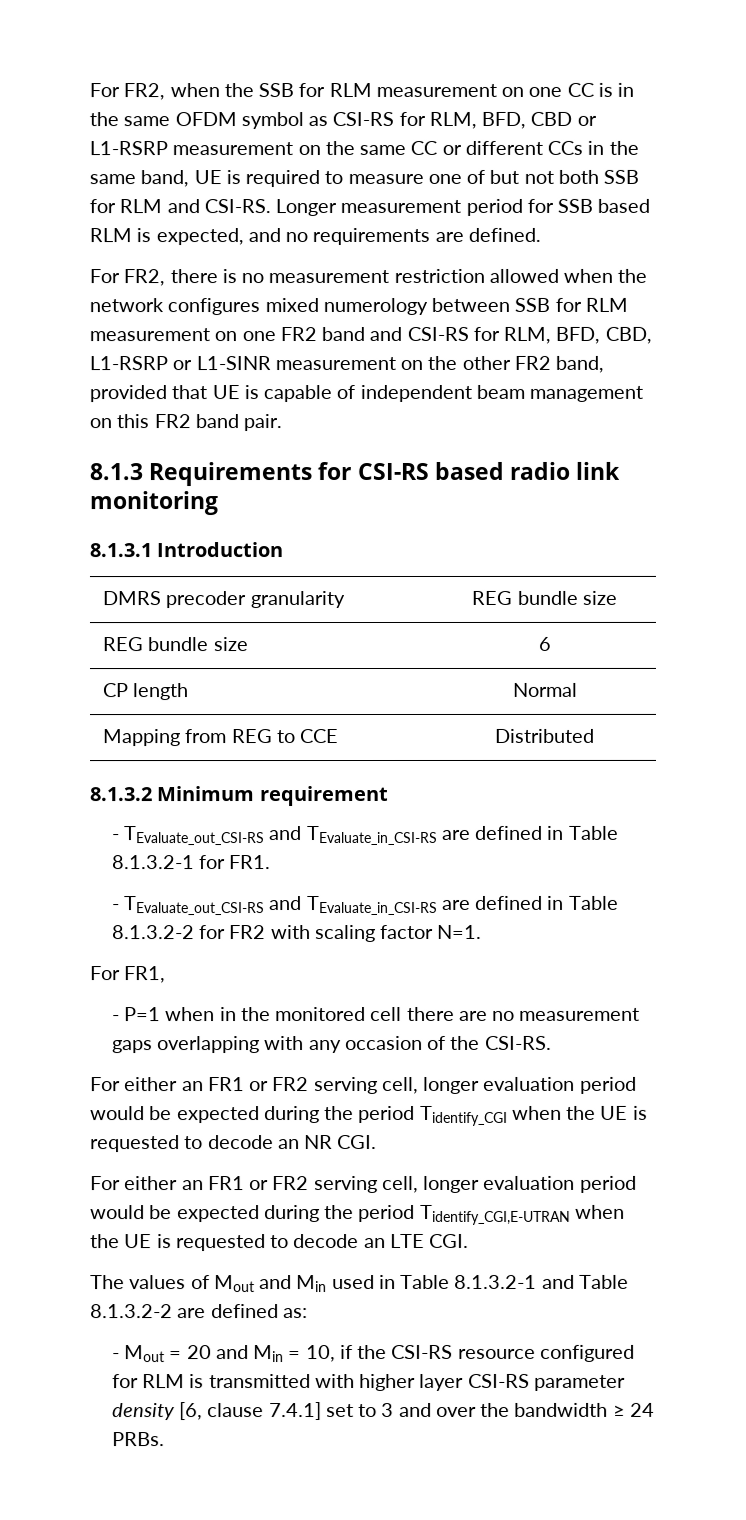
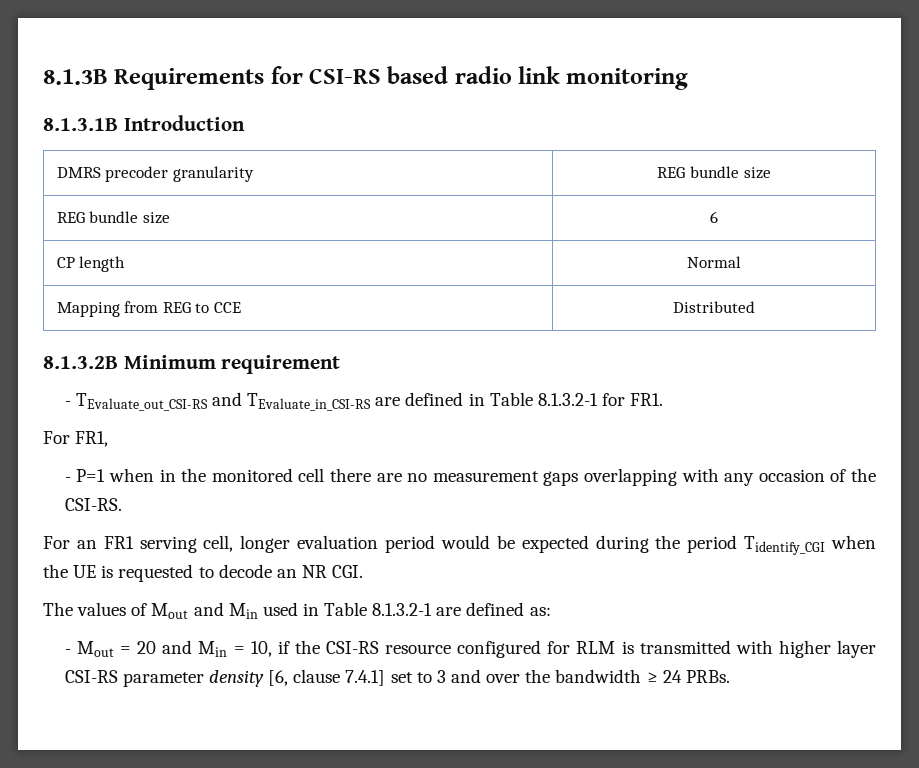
[89,82,635,101] [89,111,597,130] [89,140,639,156] [89,169,640,188] [89,198,651,217] [89,227,541,246] [89,268,648,287] [89,297,628,316] [89,326,652,344] [89,355,605,373] [89,384,644,403] [89,414,283,432] [89,463,143,481] For FR2, when the SSB for RLM measurement on one CC is in the same OFDM symbol as CSI-RS for RLM, BFD, CBD or L1-RSRP measurement on the same CC or different CCs in the same band, UE is required to measure one of but not both SSB for RLM and CSI-RS. Longer measurement period for SSB based RLM is expected, and no requirements are defined. // For FR2, there is no measurement restriction allowed when the network configures mixed numerology between SSB for RLM measurement on one FR2 band and CSI-RS for RLM, BFD, CBD, L1-RSRP or L1-SINR measurement on the other FR2 band, provided that UE is capable of independent beam management on this FR2 band pair. // 8.1.3 -> [43,69,108,85] 8.1.3B
[89,543,152,558] 8.1.3.1 -> [43,118,118,131] 8.1.3.1B
[90,787,153,802] 8.1.3.2 -> [43,356,118,369] 8.1.3.2B
[111,895,619,916] [111,924,483,943] // - TEvaluate_out_CSI-RS and TEvaluate_in_CSI-RS are defined in Table 8.1.3.2-2 for FR2 with scaling factor N=1. -> (664, 399) none
[124,1077,310,1092] either an FR1 or FR2 -> [76,536,134,549] an FR1
[90,1175,637,1194] [90,1204,625,1225] [90,1233,470,1252] // For either an FR1 or FR2 serving cell, longer evaluation period would be expected during the period Tidentify_CGI,E-UTRAN when the UE is requested to decode an LTE CGI. -> (364, 571) none
[541,1274,629,1289] [90,1304,173,1319] and Table 8.1.3.2-2 -> (433, 609) none

